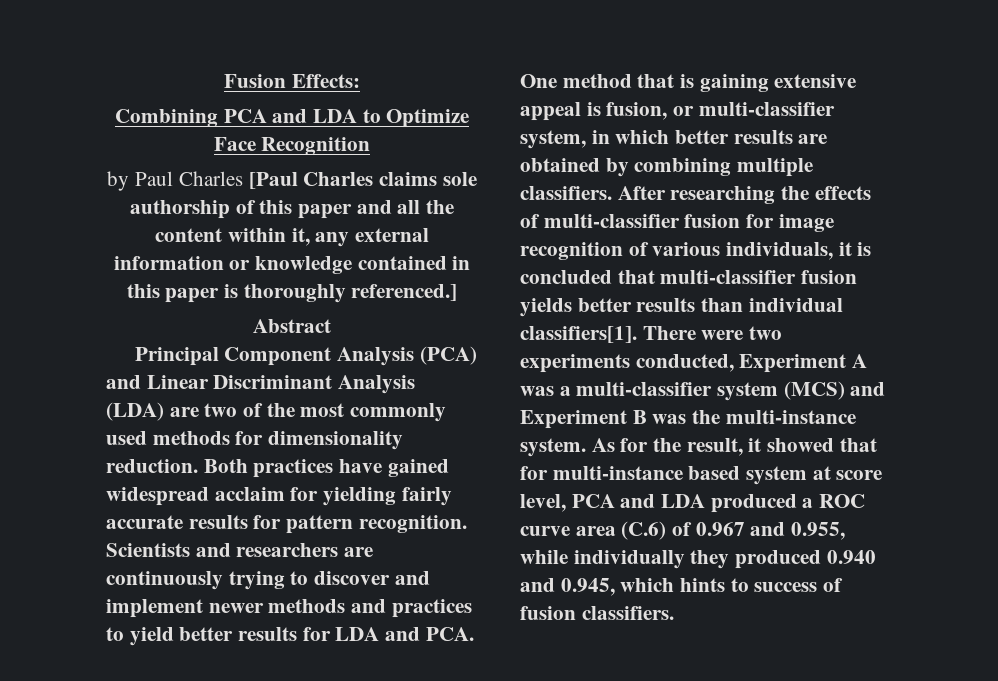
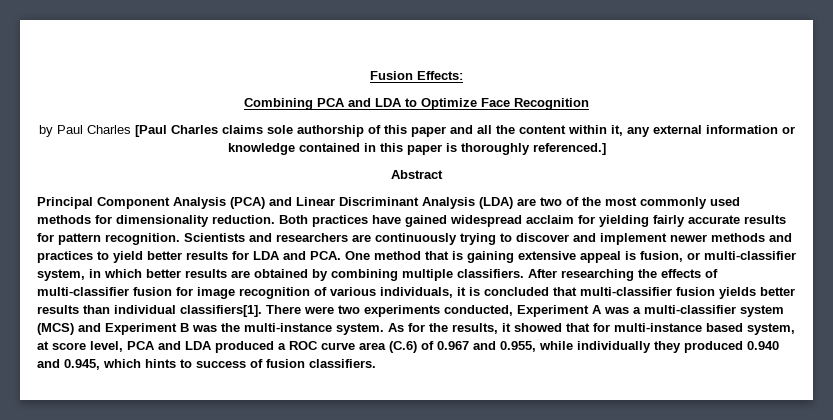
[686,438,743,456] result, -> [452,323,498,334] results,
[746,466,808,485] system -> [747,323,795,335] system,

